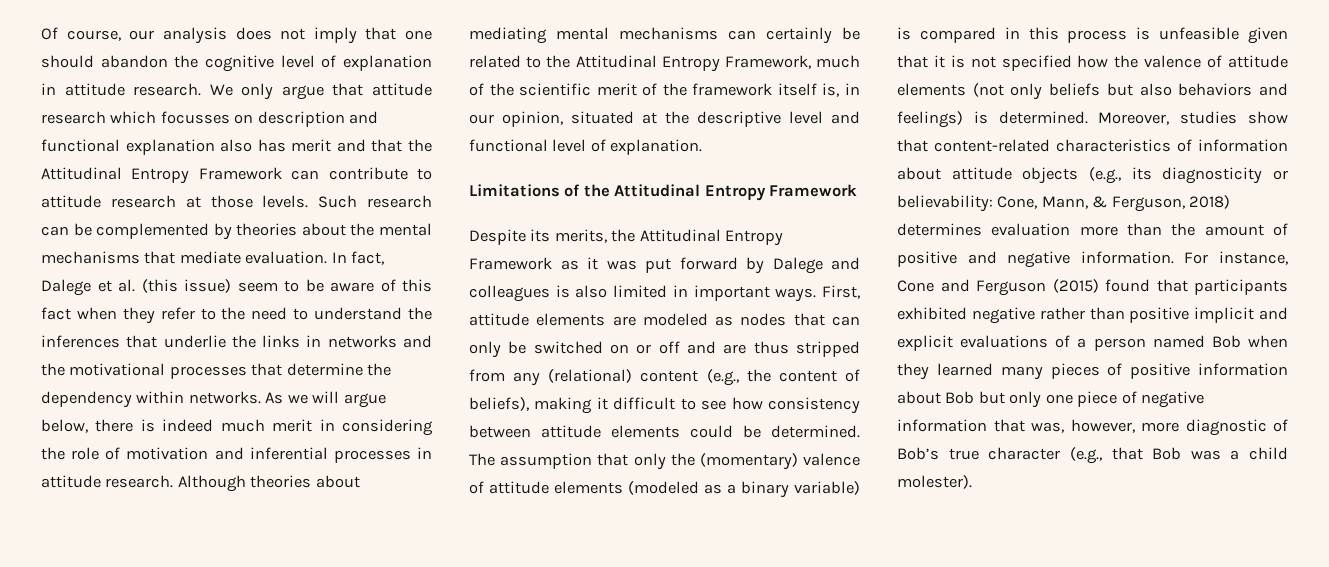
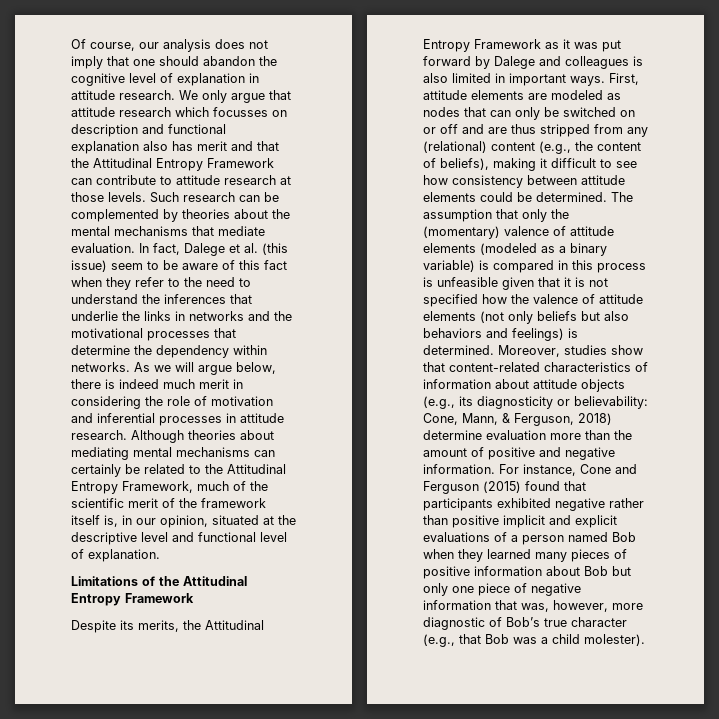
[897,223,982,236] determines -> [423,430,482,440] determine

